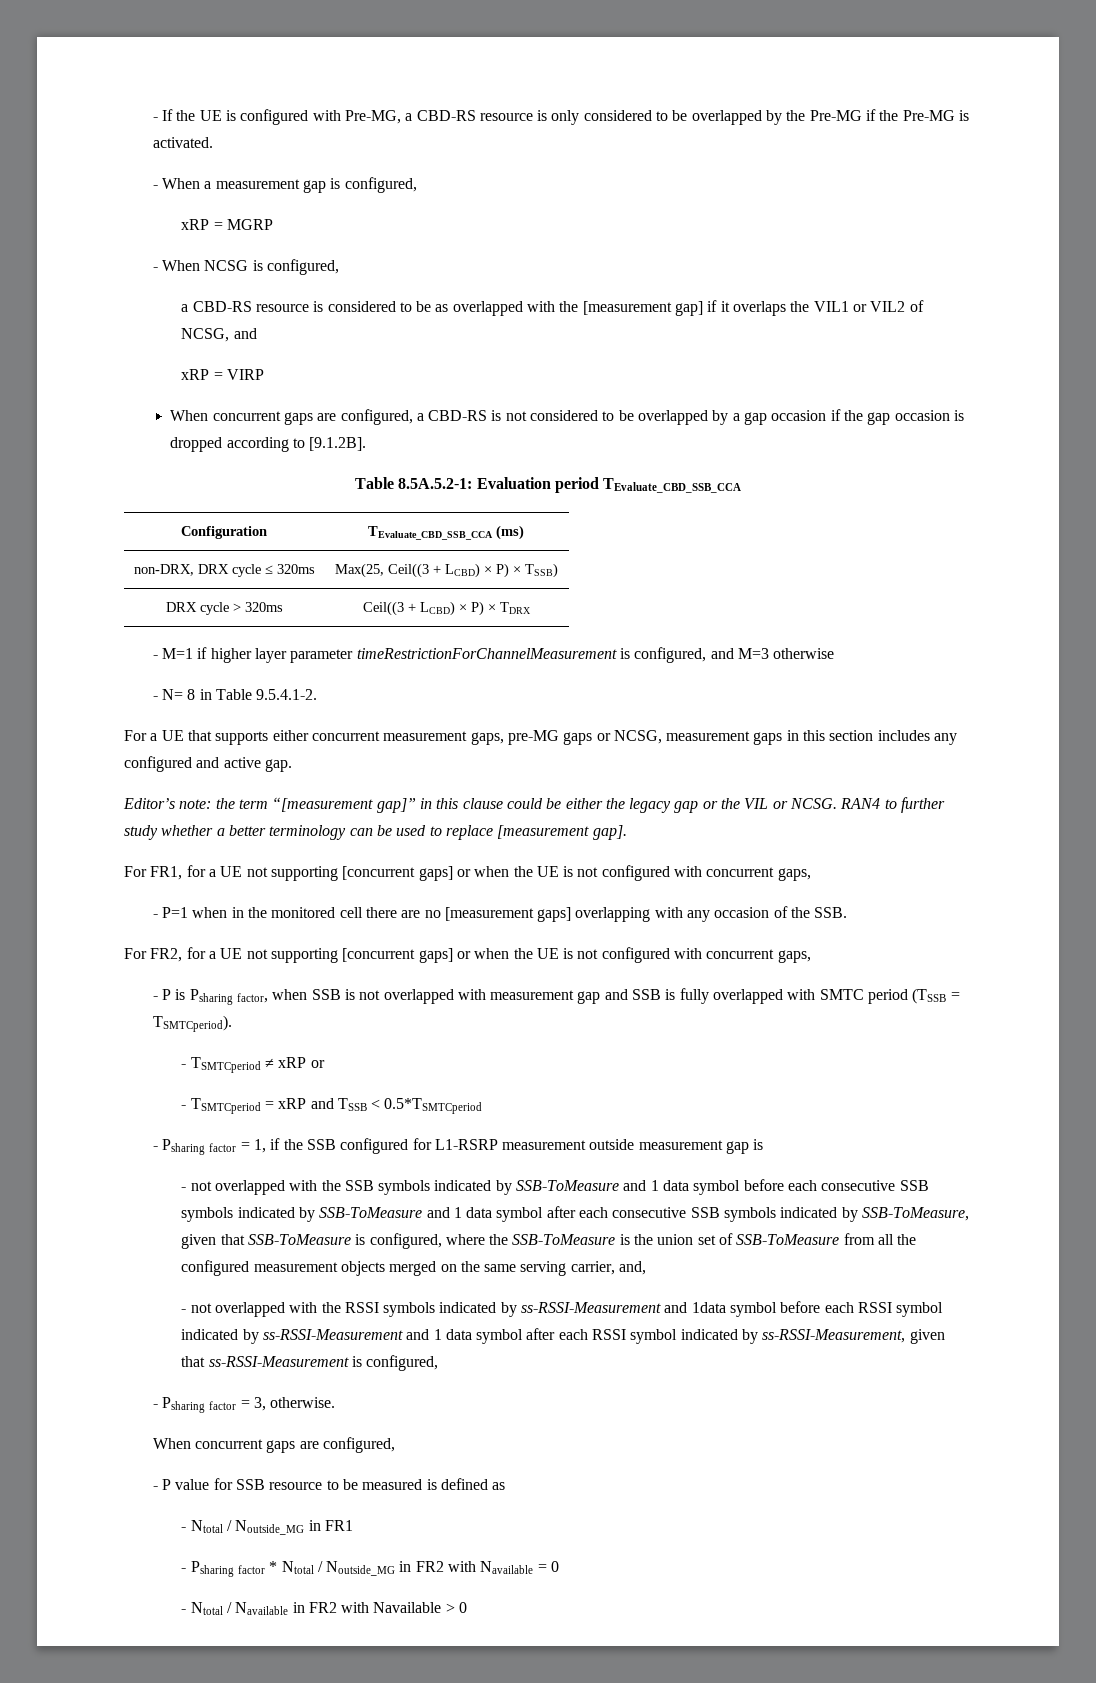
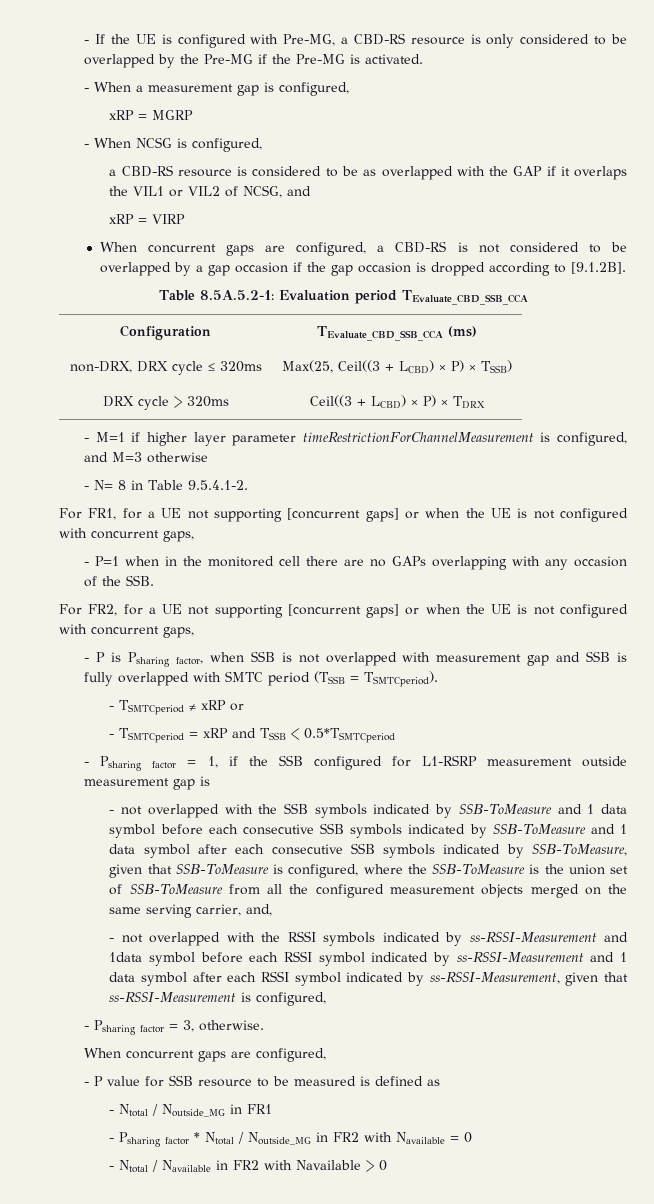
[582,301,704,316] [measurement gap] -> [513,166,543,176] GAP
[124,730,958,745] [124,756,292,772] [123,797,946,813] [124,825,627,840] // For a UE that supports either concurrent measurement gaps, pre-MG gaps or NCSG, measurement gaps in this section includes any configured and active gap. // Editor’s note: the term “[measurement gap]” in this clause could be either the legacy gap or the VIL or NCSG. RAN4 to further study whether a better terminology can be used to replace [measurement gap]. -> (249, 485) none
[444,907,572,922] [measurement gaps] -> [392,556,427,566] GAPs

